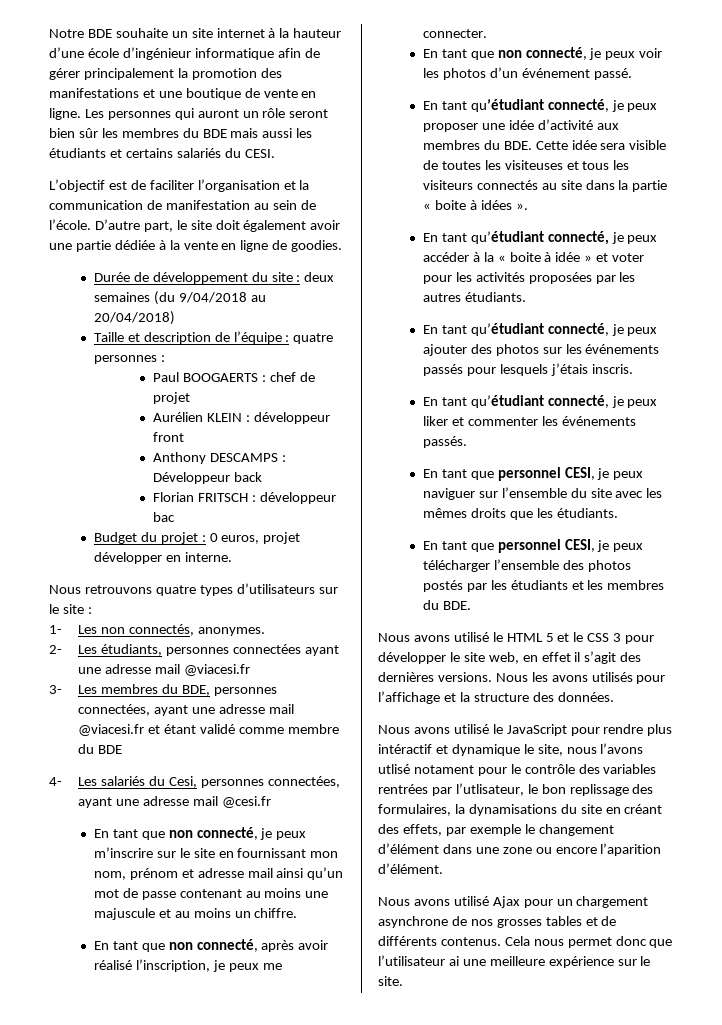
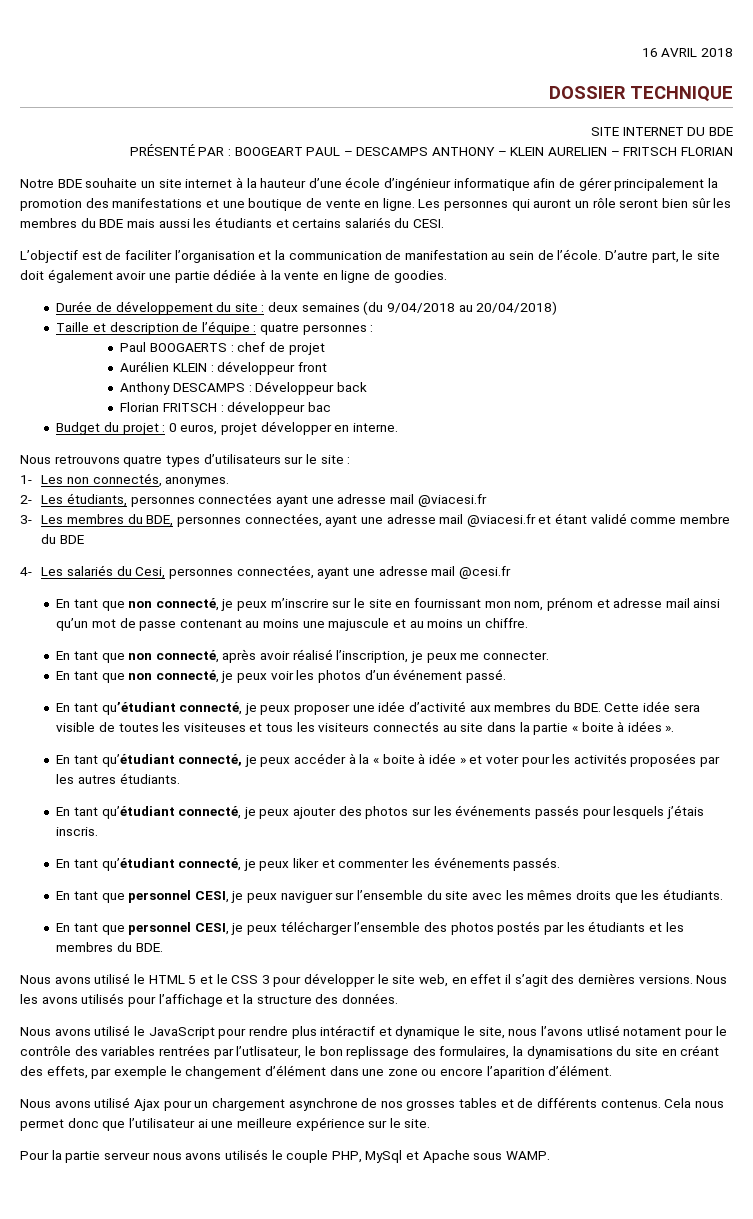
(49, 33) none -> [641,48,733,57] [549,86,733,102] [591,127,733,136] [129,144,733,156] 16 AVRIL 2018 // DOSSIER TECHNIQUE // SITE INTERNET DU BDE // PRÉSENTÉ PAR : BOOGEART PAUL – DESCAMPS ANTHONY – KLEIN AURELIEN – FRITSCH FLORIAN //
(403, 981) none -> [20,1149,551,1163] // Pour la partie serveur nous avons utilisés le couple PHP, MySql et Apache sous WAMP.

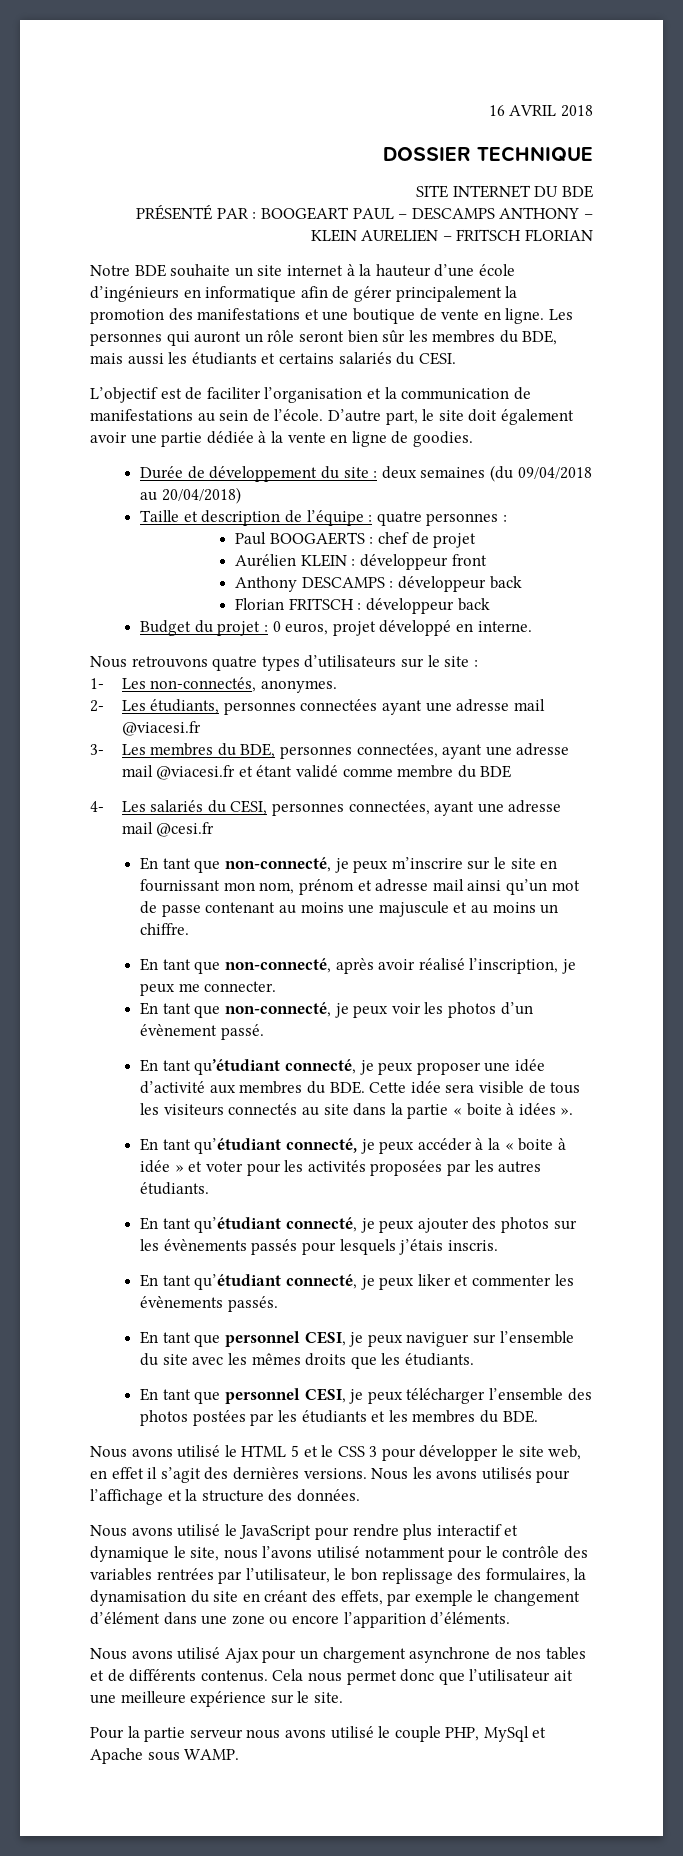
[384,177,452,191] d’ingénieur -> [90,286,201,302] d’ingénieurs en
[99,219,124,228] BDE -> [522,330,558,345] BDE,
[404,250,488,260] manifestation -> [90,409,193,421] manifestations
[387,303,456,313] 9/04/2018 -> [517,467,592,479] 09/04/2018
[255,381,335,395] Développeur -> [397,576,486,592] développeur
[307,402,331,412] bac -> [457,598,490,611] back
[260,421,332,435] développer -> [379,620,452,636] développé
[67,473,162,487] non connectés, -> [150,677,257,692] non-connectés,
[135,567,166,579] Cesi, -> [230,800,268,815] CESI,
[128,598,219,611] non connecté, -> [225,857,332,872] non-connecté,
[128,650,219,663] non connecté, -> [225,958,332,973] non-connecté,
[128,670,219,683] non connecté, -> [225,1002,332,1017] non-connecté,
[393,669,463,680] événement -> [140,1024,218,1036] évènement
[118,722,263,732] toutes les visiteuses et -> (546, 1087) none
[455,805,532,816] événements -> [163,1239,247,1251] évènements
[433,857,510,868] événements -> [140,1296,224,1308] évènements
[497,921,541,935] postés -> [192,1410,246,1426] postées
[320,1025,376,1036] intéractif -> [436,1524,502,1536] interactif
[586,1025,682,1036] utlisé notament -> [316,1546,445,1559] utilisé notamment
[236,1046,302,1059] l’utlisateur, -> [245,1568,330,1583] l’utilisateur,
[526,1046,613,1059] dynamisations -> [90,1590,186,1606] dynamisation
[486,1065,613,1079] l’aparition d’élément. -> [343,1612,511,1628] l’apparition d’éléments.
[406,1100,456,1111] grosses -> (542, 1654) none
[197,1119,208,1128] ai -> [553,1670,573,1681] ait
[224,1149,268,1160] utilisés -> [330,1726,374,1739] utilisé

